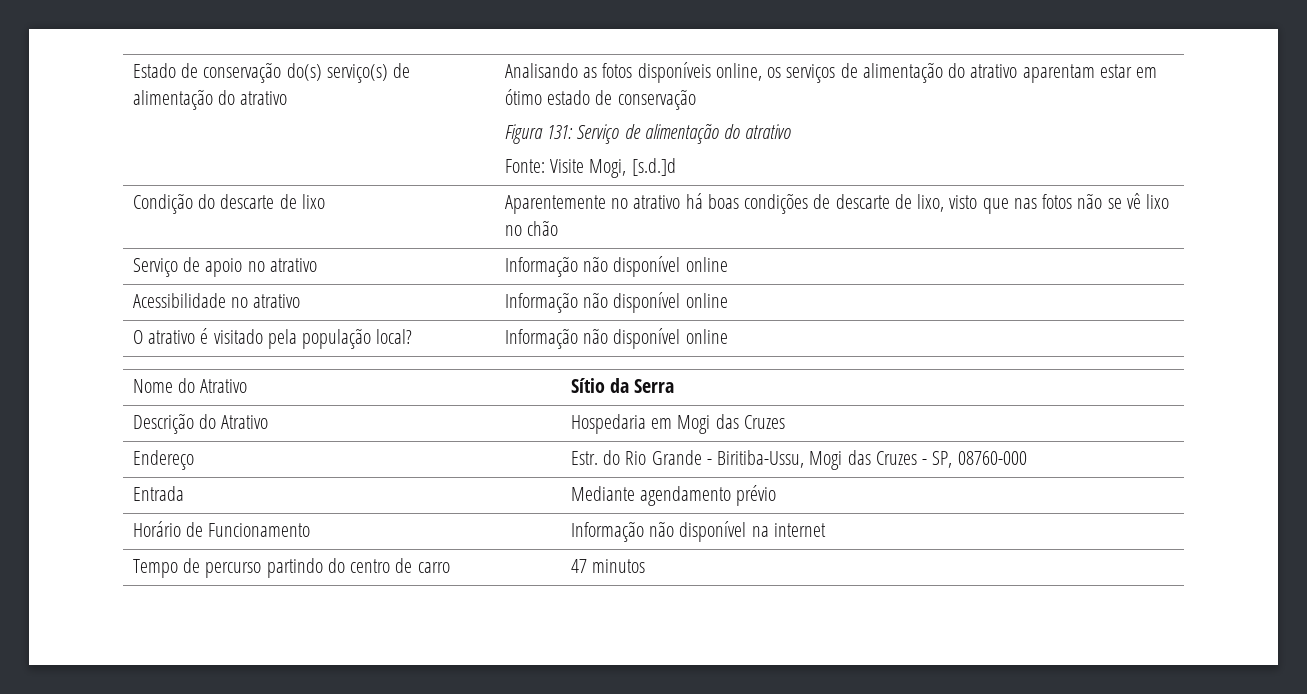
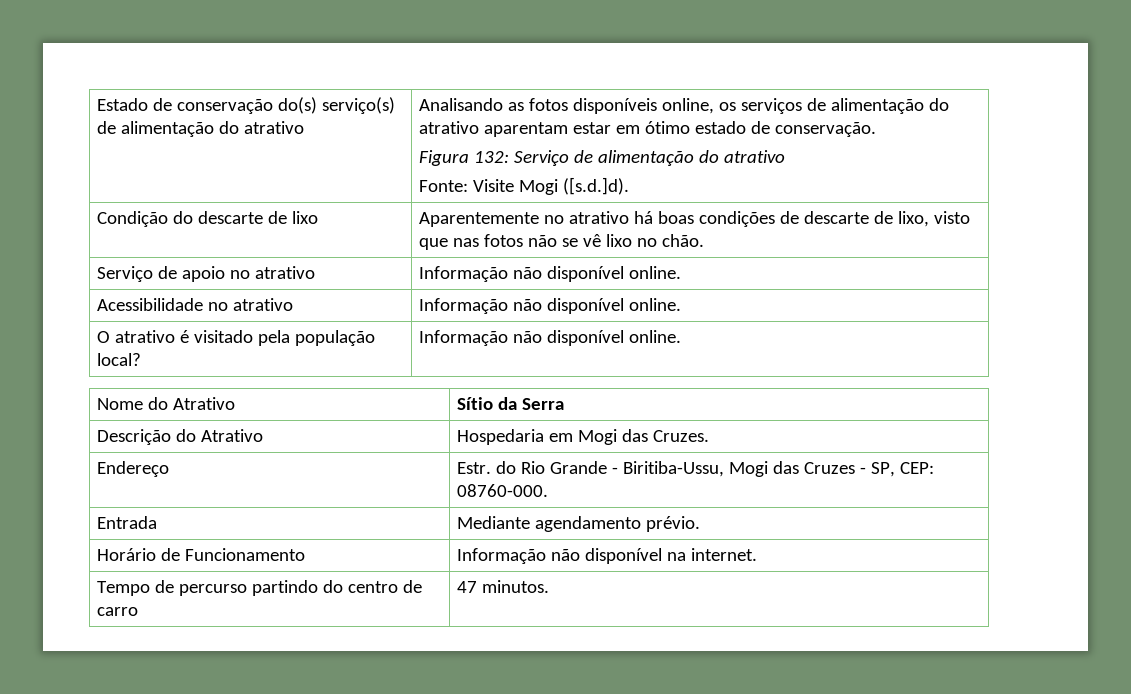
[617,89,696,110] conservação -> [775,122,877,137] conservação.
[547,125,574,139] 131: -> [474,151,510,163] 132:
[589,158,676,178] Mogi, [s.d.]d -> [519,177,630,195] Mogi ([s.d.]d).
[527,220,559,236] chão -> [662,234,705,247] chão.
[685,257,728,272] online -> [629,266,682,279] online.
[685,293,728,308] online -> [629,298,682,311] online.
[685,329,728,344] online -> [629,330,682,343] online.
[743,415,785,429] Cruzes -> [653,430,710,442] Cruzes.
[957,451,1027,465] 08760-000 -> [900,462,935,474] [457,484,549,497] CEP: 08760-000.
[736,485,777,506] prévio -> [646,516,701,532] prévio.
[773,523,826,537] internet -> [691,548,758,561] internet.
[592,559,646,573] minutos -> [482,580,550,593] minutos.

